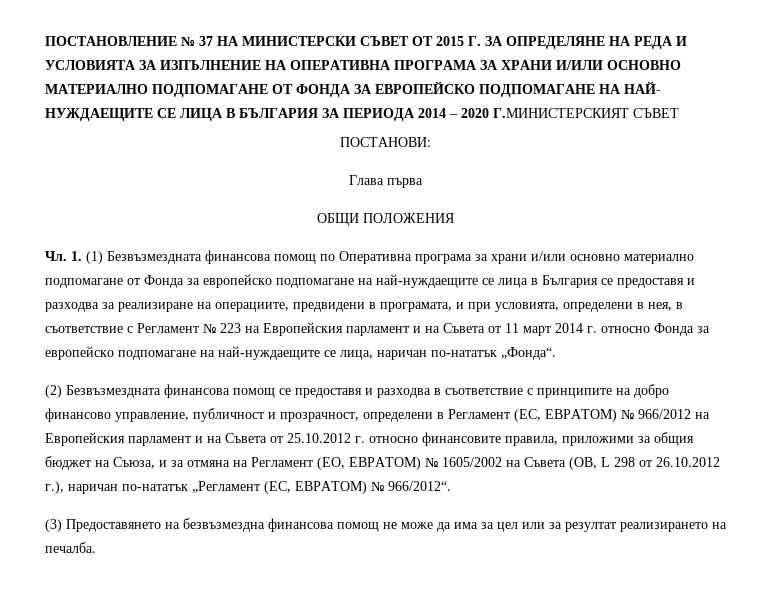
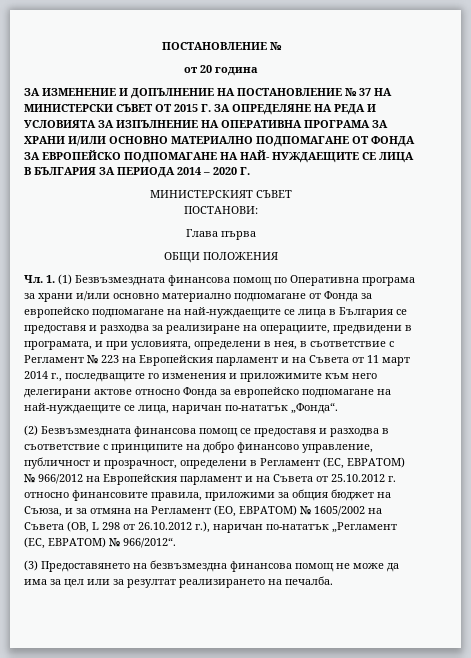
[45,36,195,46] ПОСТАНОВЛЕНИЕ № -> [161,42,282,50] [184,65,258,76] [24,88,357,99] ПОСТАНОВЛЕНИЕ № // от 20 година // ЗА ИЗМЕНЕНИЕ И ДОПЪЛНЕНИЕ НА ПОСТАНОВЛЕНИЕ №
[493,108,629,118] Г.МИНИСТЕРСКИЯТ -> [240,167,250,175] [150,190,253,198] Г. // МИНИСТЕРСКИЯТ
[587,326,597,333] г. -> [51,373,377,382] [24,389,132,398] г., последващите го изменения и приложимите към него делегирани актове

